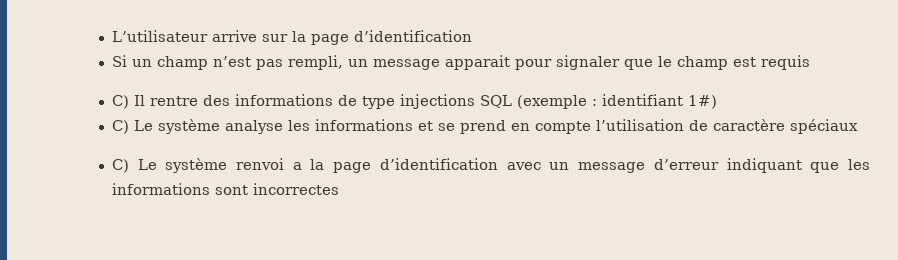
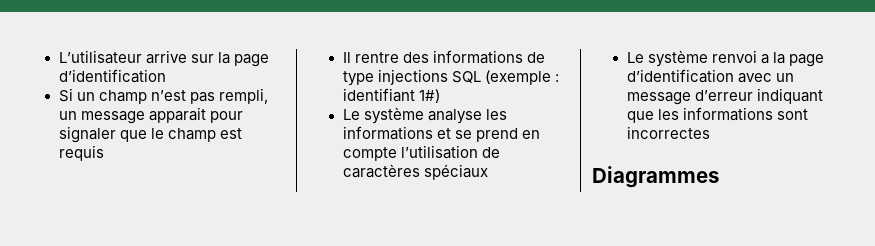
[111,95,129,109] C) -> (104, 153) none
[111,120,129,134] C) -> (440, 96) none
[712,119,785,131] caractère -> [342,164,420,178] caractères
[111,159,129,173] C) -> (488, 172) none
(339, 189) none -> [592,166,719,188] // Diagrammes

